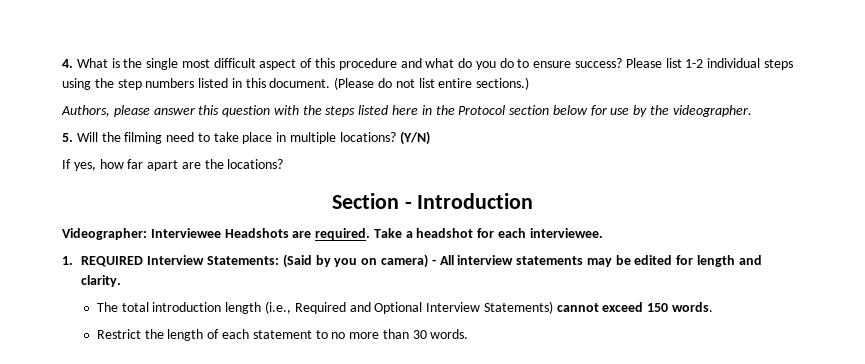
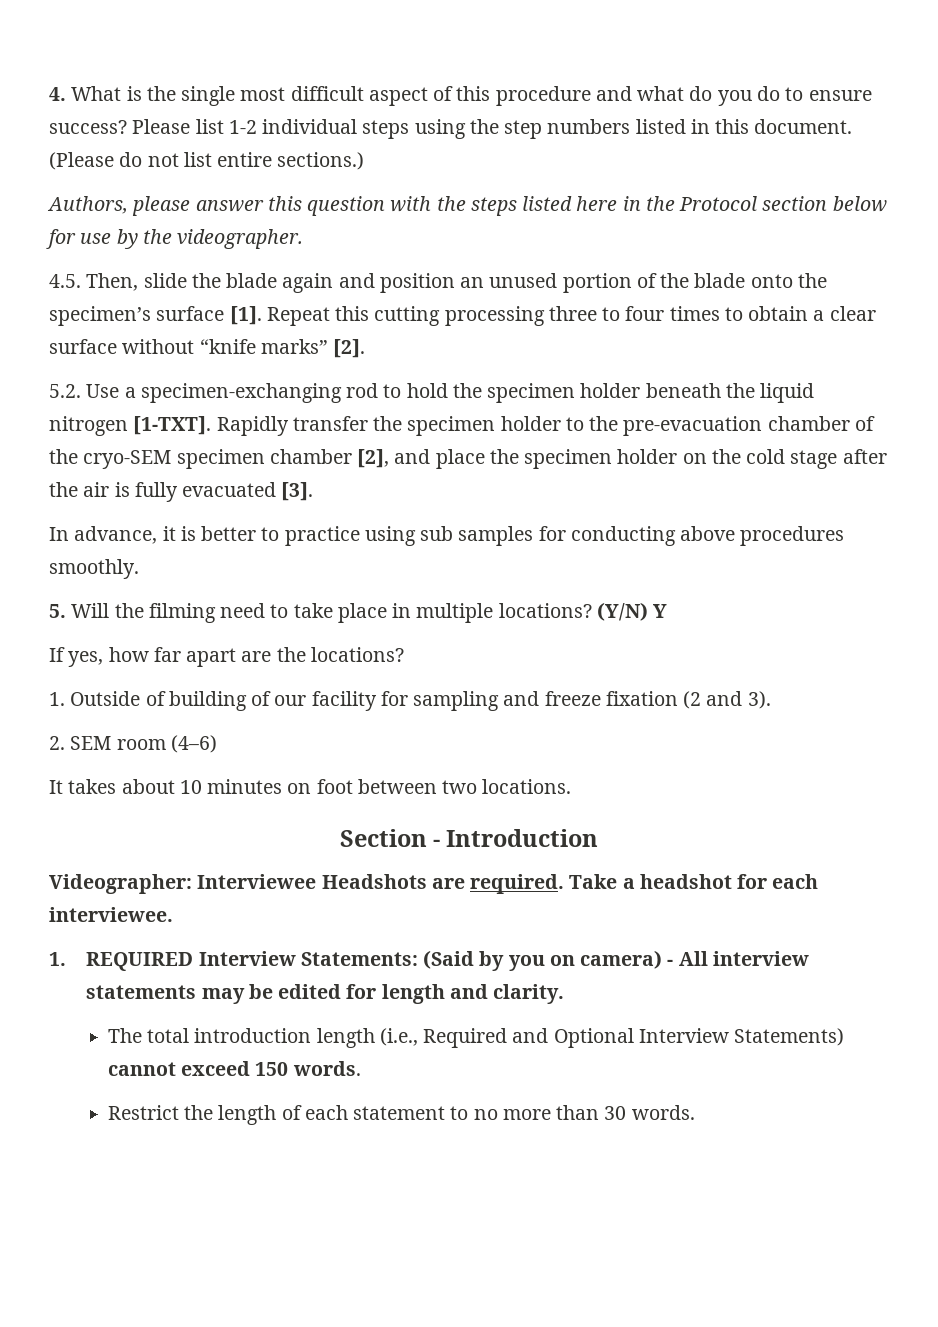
(752, 111) none -> [49,273,827,293] [49,306,876,326] [49,339,366,358] [49,383,815,403] [49,416,875,436] [49,449,887,469] [49,482,314,502] [49,526,845,546] [49,559,139,579] // 4.5. Then, slide the blade again and position an unused portion of the blade onto the specimen’s surface [1]. Repeat this cutting processing three to four times to obtain a clear surface without “knife marks” [2]. // 5.2. Use a specimen-exchanging rod to hold the specimen holder beneath the liquid nitrogen [1-TXT]. Rapidly transfer the specimen holder to the pre-evacuation chamber of the cryo-SEM specimen chamber [2], and place the specimen holder on the cold stage after the air is fully evacuated [3]. // In advance, it is better to practice using sub samples for conducting above procedures smoothly.
(430, 138) none -> [653,604,668,618] Y
(284, 164) none -> [49,691,771,711] [49,735,217,753] [49,779,572,794] // 1. Outside of building of our facility for sampling and freeze fixation (2 and 3). // 2. SEM room (4–6) // It takes about 10 minutes on foot between two locations.

